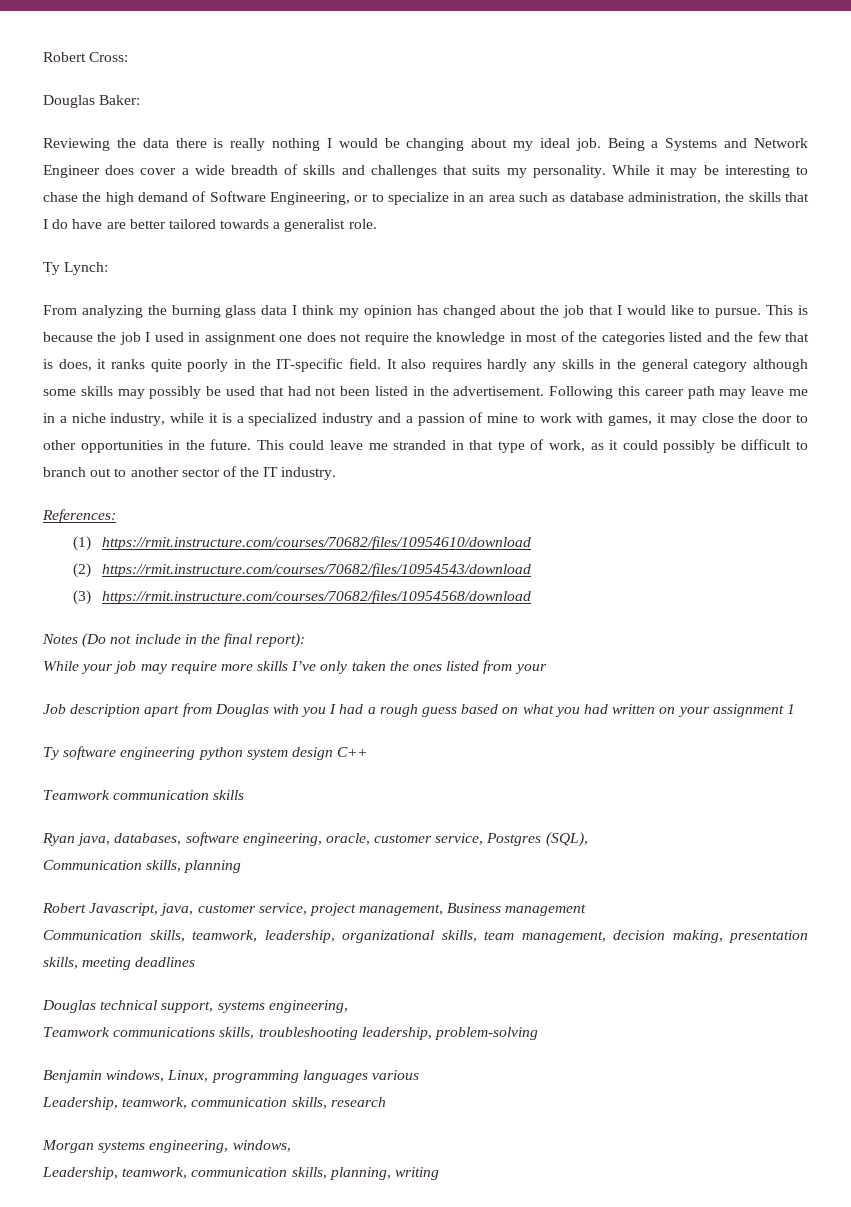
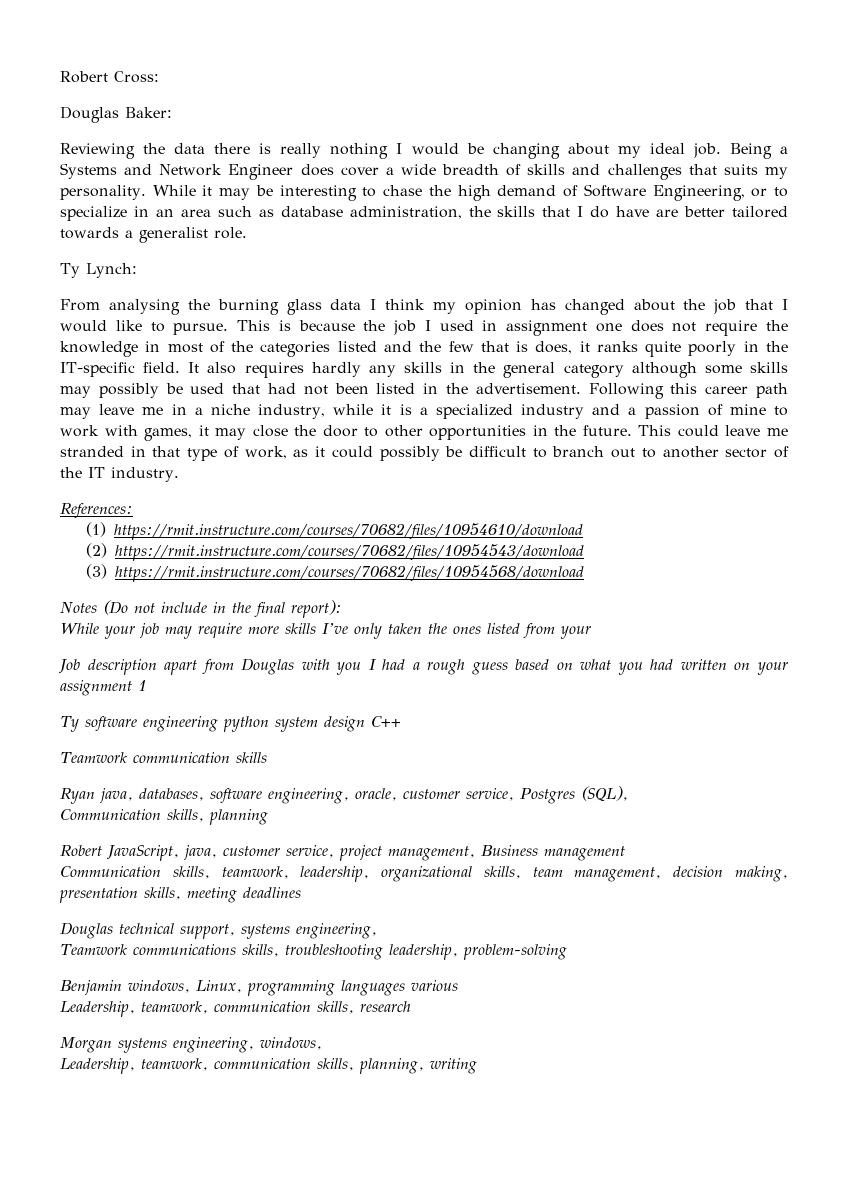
[81,305,143,318] analyzing -> [108,299,180,315] analysing
[89,903,159,916] Javascript, -> [107,845,179,861] JavaScript,

